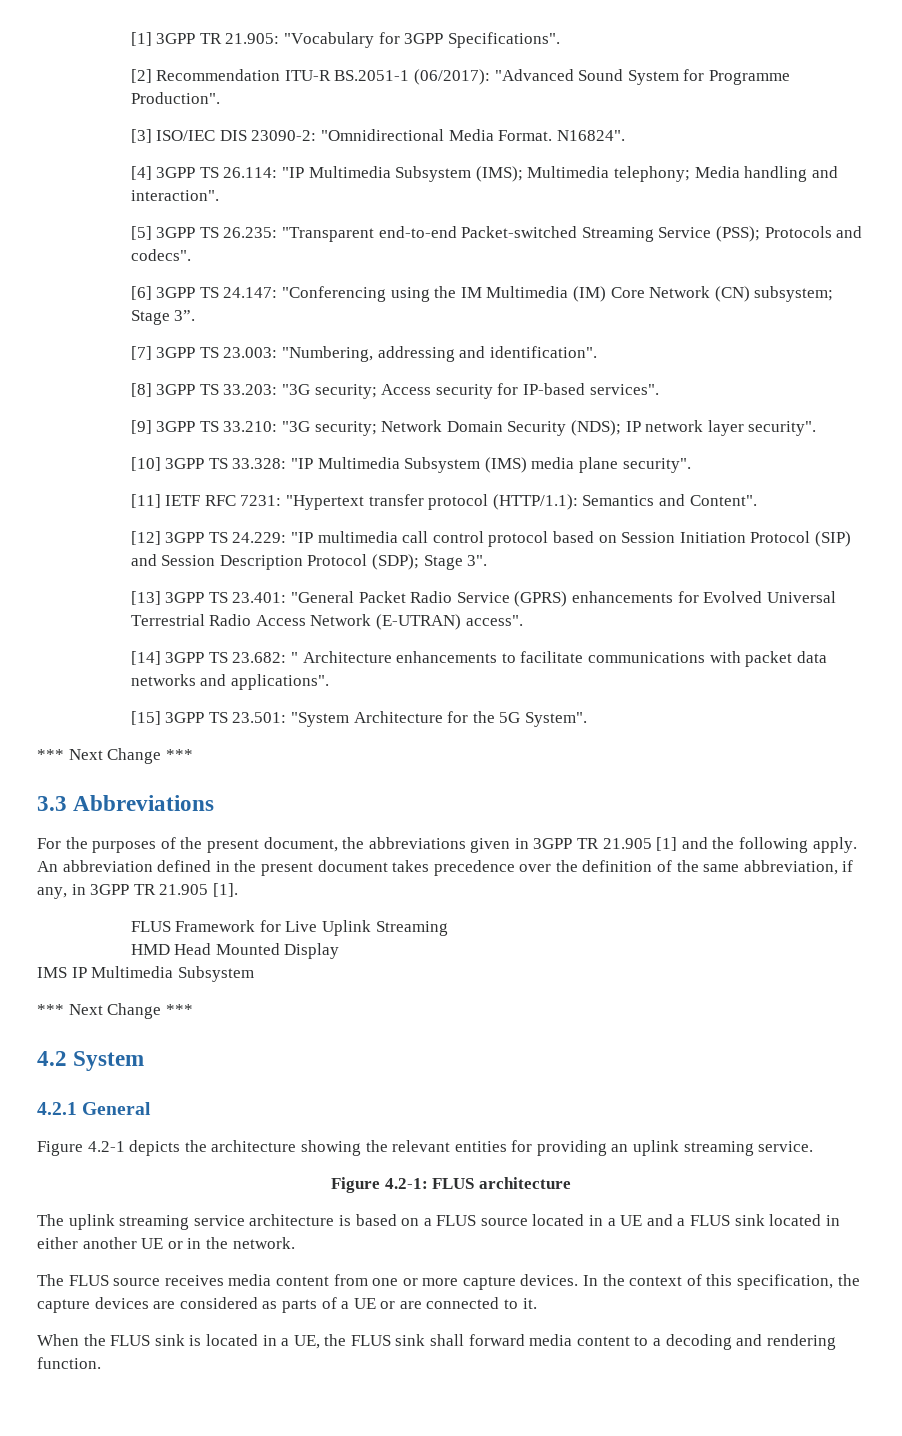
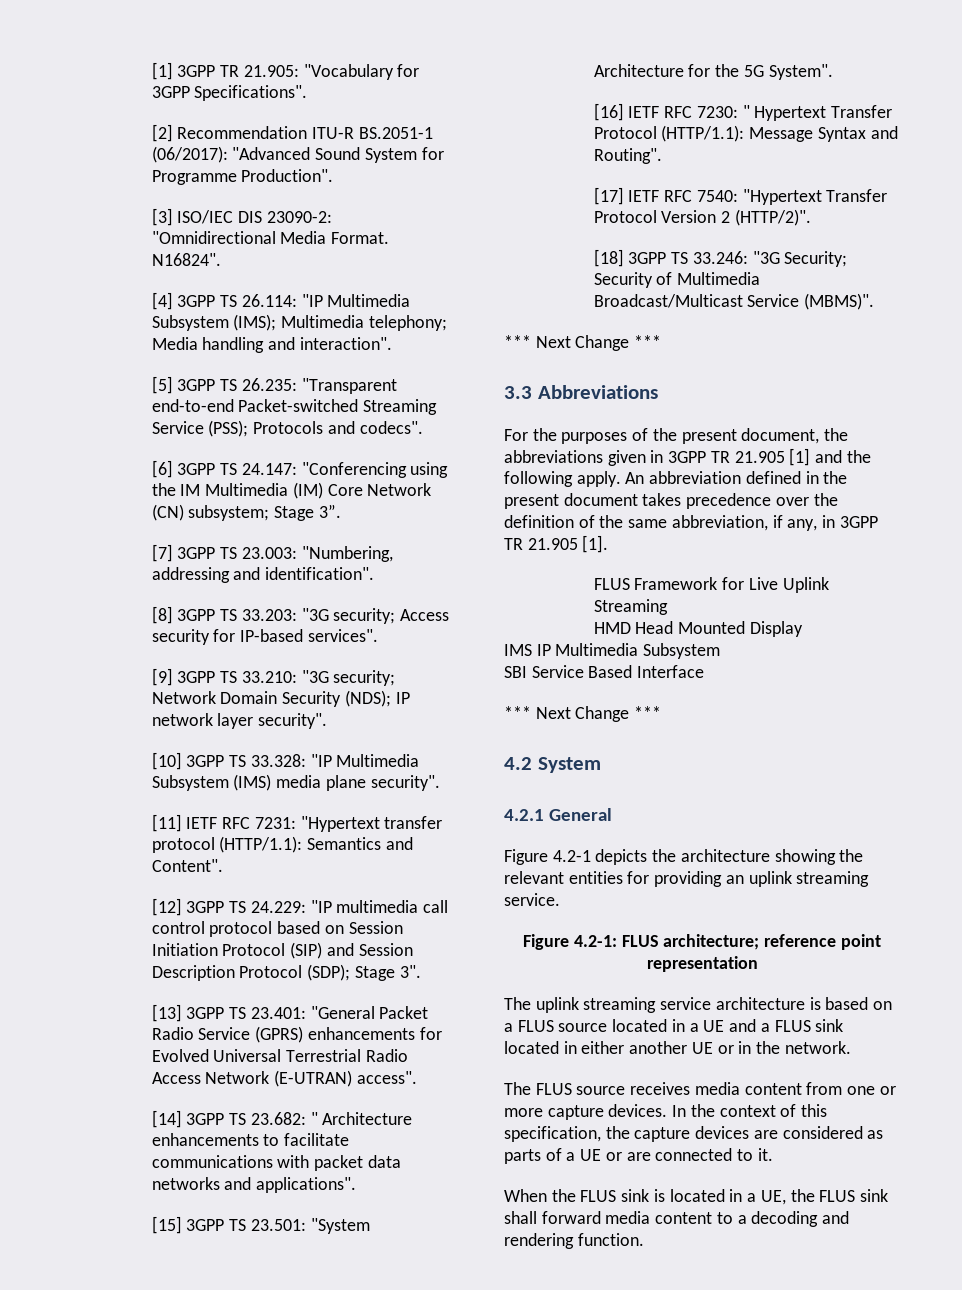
(587, 719) none -> [593,103,893,121] [593,125,898,142] [593,148,662,164] [593,187,888,205] [593,209,811,226] [593,249,848,267] [593,272,761,288] [593,293,875,310] // [16] IETF RFC 7230: " Hypertext Transfer Protocol (HTTP/1.1): Message Syntax and Routing". // [17] IETF RFC 7540: "Hypertext Transfer Protocol Version 2 (HTTP/2)". // [18] 3GPP TS 33.246: "3G Security; Security of Multimedia Broadcast/Multicast Service (MBMS)".
(254, 974) none -> [504,665,705,678] // SBI Service Based Interface
[478,1177,571,1189] architecture -> [663,934,881,950] [646,956,758,972] architecture; reference point representation

